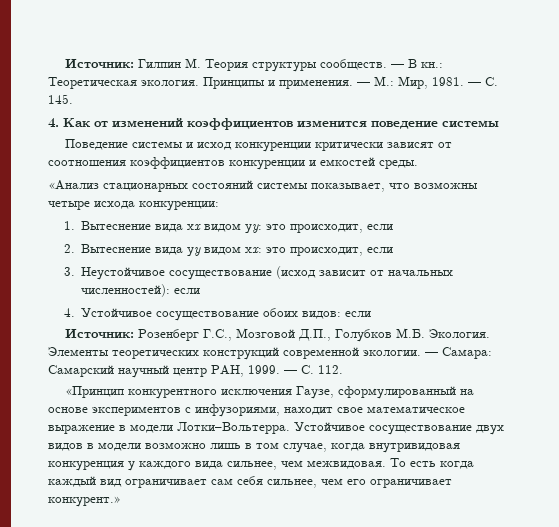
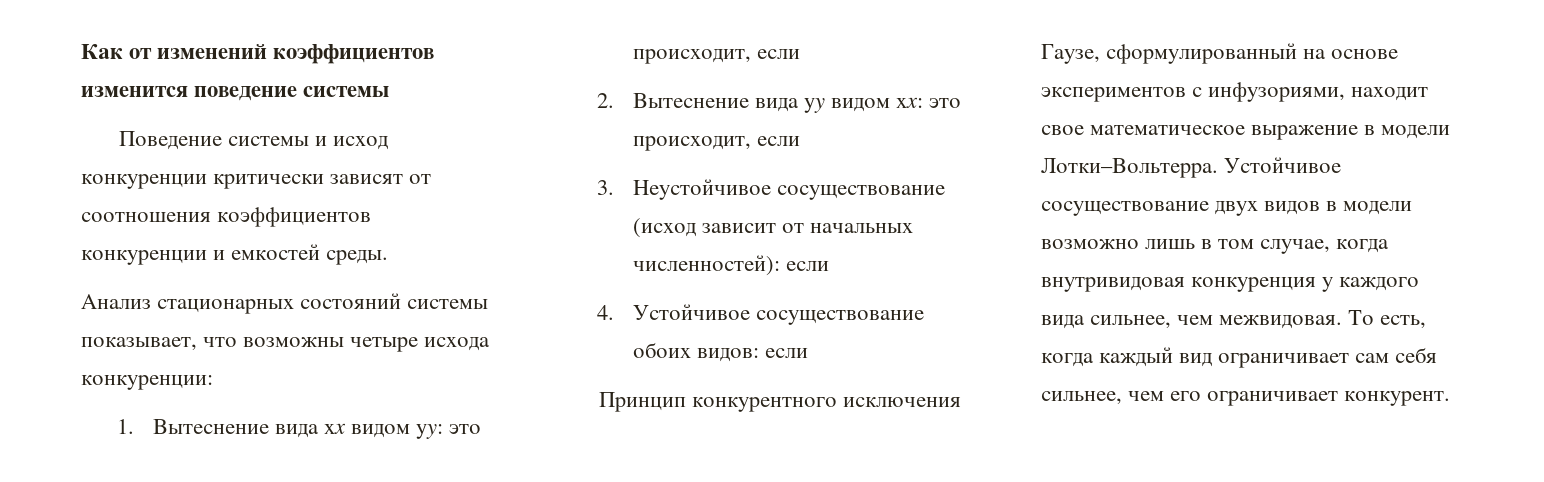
[65,58,444,72] [48,76,498,89] [48,94,73,104] [48,118,59,128] Источник: Гилпин М. Теория структуры сообществ. — В кн.: Теоретическая экология. Принципы и применения. — М.: Мир, 1981. — С. 145. // 4. -> (81, 51) none
[48,180,99,190] «Анализ -> [81,294,151,309] Анализ
[65,328,491,342] [48,347,492,360] [48,365,343,378] [65,386,125,398] Источник: Розенберг Г.С., Мозговой Д.П., Голубков М.Б. Экология. Элементы теоретических конструкций современной экологии. — Самара: Самарский научный центр РАН, 1999. — С. 112. // «Принцип -> [599,392,687,412] Принцип
[410,461,436,467] есть -> [1380,315,1427,329] есть,
[48,496,121,507] конкурент.» -> [1344,391,1451,406] конкурент.

